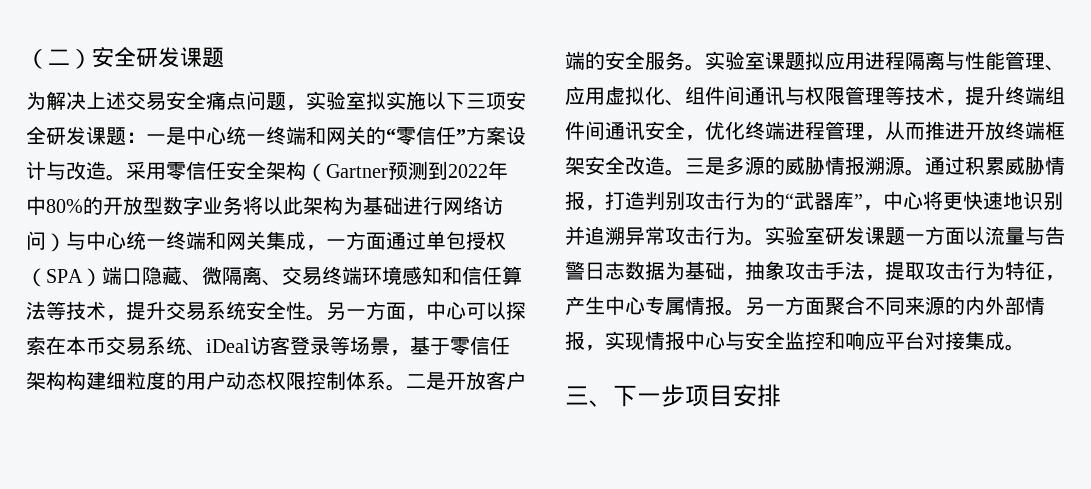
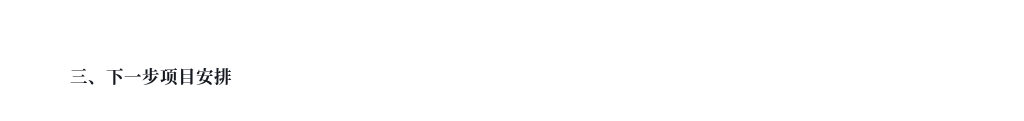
[26,47,224,69] [26,91,526,111] [26,126,526,146] [26,161,508,182] [26,196,503,215] [26,231,506,252] [26,266,522,287] [26,301,526,321] [26,336,510,356] [26,371,526,391] [565,51,1065,71] [565,86,1065,106] [565,121,1065,141] [565,156,1065,176] [565,191,1063,211] [565,226,1065,246] [565,261,1065,281] [565,296,1045,316] [565,331,1025,351] （二）安全研发课题 // 为解决上述交易安全痛点问题，实验室拟实施以下三项安全研发课题：一是中心统一终端和网关的“零信任”方案设计与改造。采用零信任安全架构（Gartner预测到2022年中80%的开放型数字业务将以此架构为基础进行网络访问）与中心统一终端和网关集成，一方面通过单包授权（SPA）端口隐藏、微隔离、交易终端环境感知和信任算法等技术，提升交易系统安全性。另一方面，中心可以探索在本币交易系统、iDeal访客登录等场景，基于零信任架构构建细粒度的用户动态权限控制体系。二是开放客户端的安全服务。实验室课题拟应用进程隔离与性能管理、应用虚拟化、组件间通讯与权限管理等技术，提升终端组件间通讯安全，优化终端进程管理，从而推进开放终端框架安全改造。三是多源的威胁情报溯源。通过积累威胁情报，打造判别攻击行为的“武器库”，中心将更快速地识别并追溯异常攻击行为。实验室研发课题一方面以流量与告警日志数据为基础，抽象攻击手法，提取攻击行为特征，产生中心专属情报。另一方面聚合不同来源的内外部情报，实现情报中心与安全监控和响应平台对接集成。 // -> (70, 75) none

